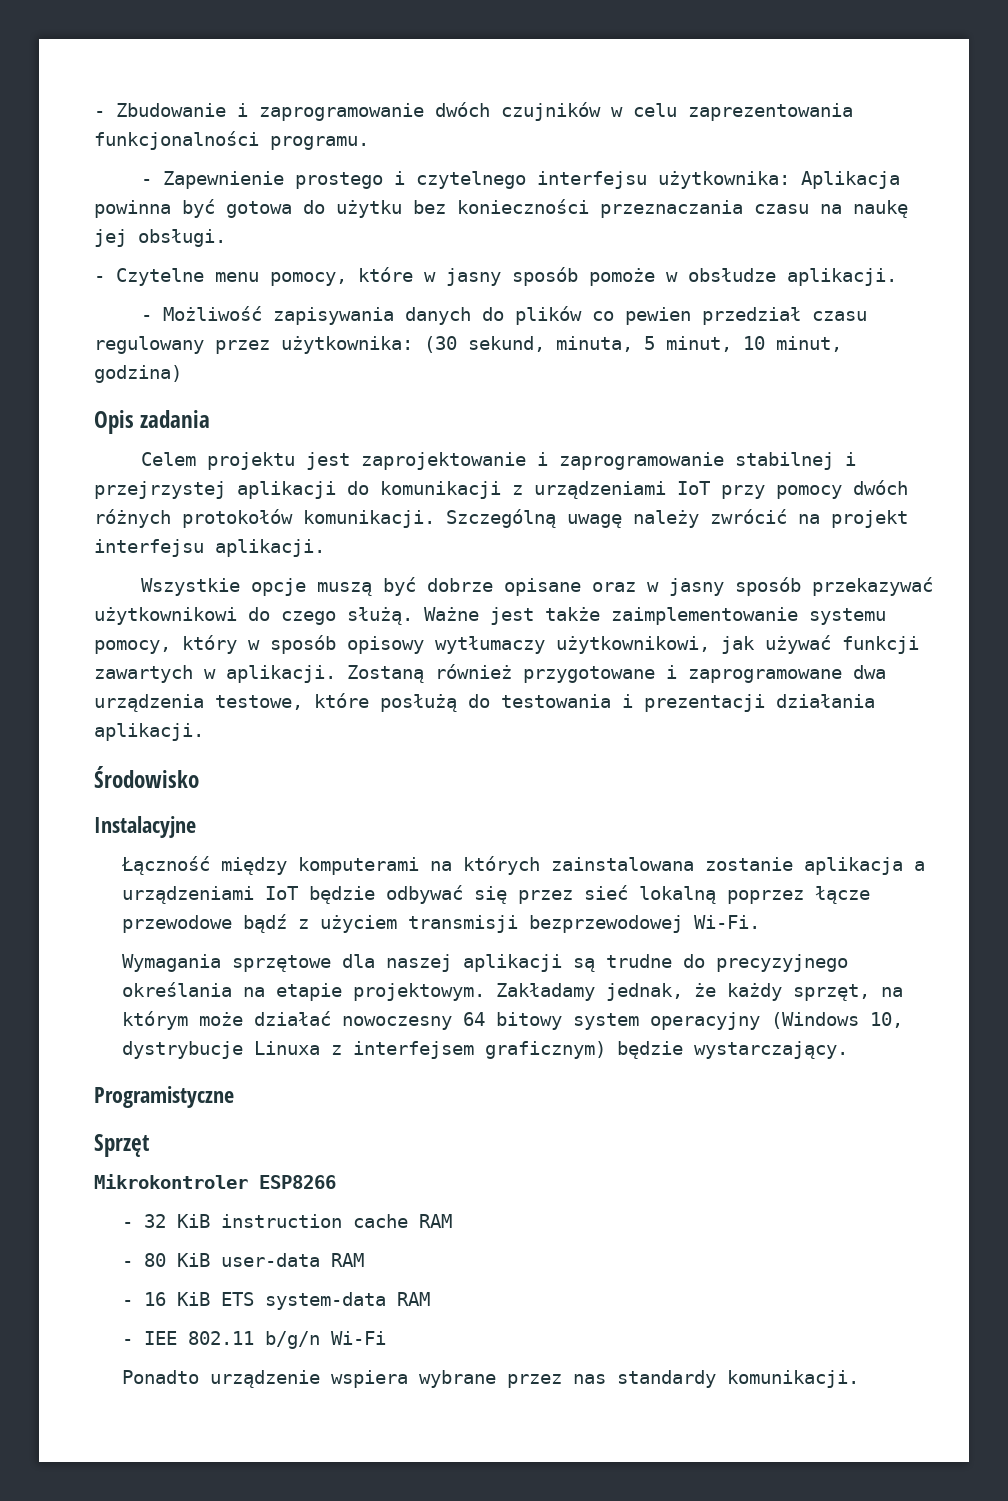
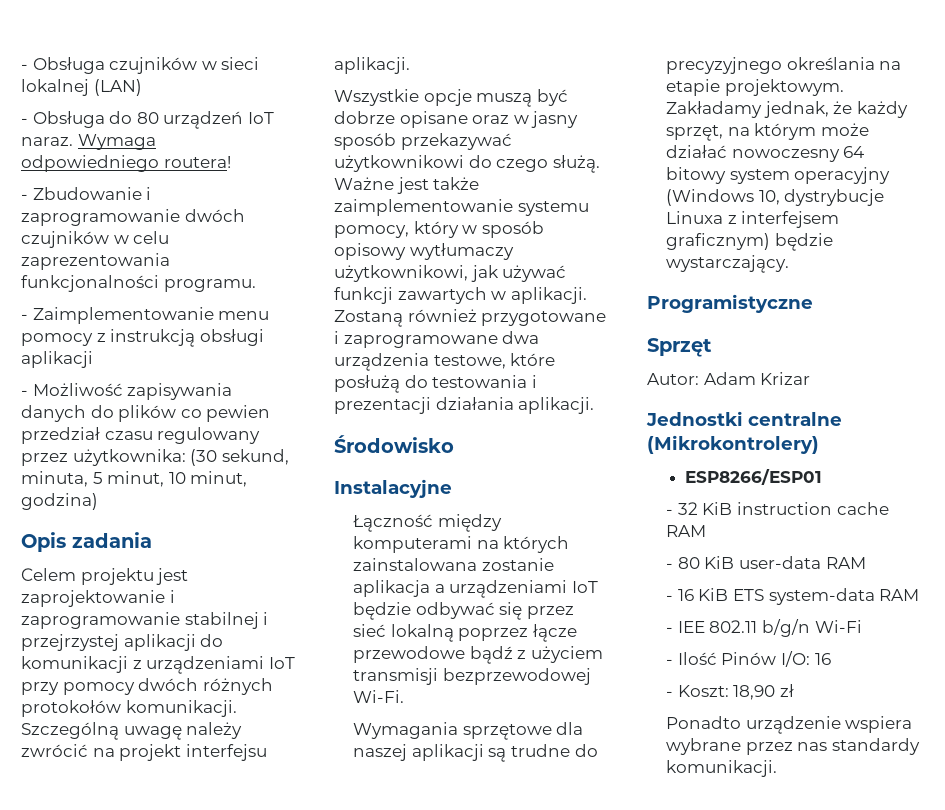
[94,111,105,117] - -> [21,57,260,74] [21,79,142,96] [21,111,274,129] [21,134,156,150] [21,155,231,172] [21,194,28,200] - Obsługa czujników w sieci lokalnej (LAN) // - Obsługa do 80 urządzeń IoT naraz. Wymaga odpowiedniego routera! // -
[162,171,900,189] [94,199,908,218] [94,229,226,247] [94,267,897,286] Zapewnienie prostego i czytelnego interfejsu użytkownika: Aplikacja powinna być gotowa do użytku bez konieczności przeznaczania czasu na naukę jej obsługi. // - Czytelne menu pomocy, które w jasny sposób pomoże w obsłudze aplikacji. -> [32,307,270,324] [21,329,264,347] [21,351,93,368] Zaimplementowanie menu pomocy z instrukcją obsługi aplikacji
[94,1174,336,1189] Mikrokontroler ESP8266 -> [647,372,811,385] [646,411,842,426] [647,435,819,454] [684,469,822,485] Autor: Adam Krizar // Jednostki centralne (Mikrokontrolery) // ESP8266/ESP01
(386, 1338) none -> [666,651,831,667] [666,684,794,700] // - Ilość Pinów I/O: 16 // - Koszt: 18,90 zł

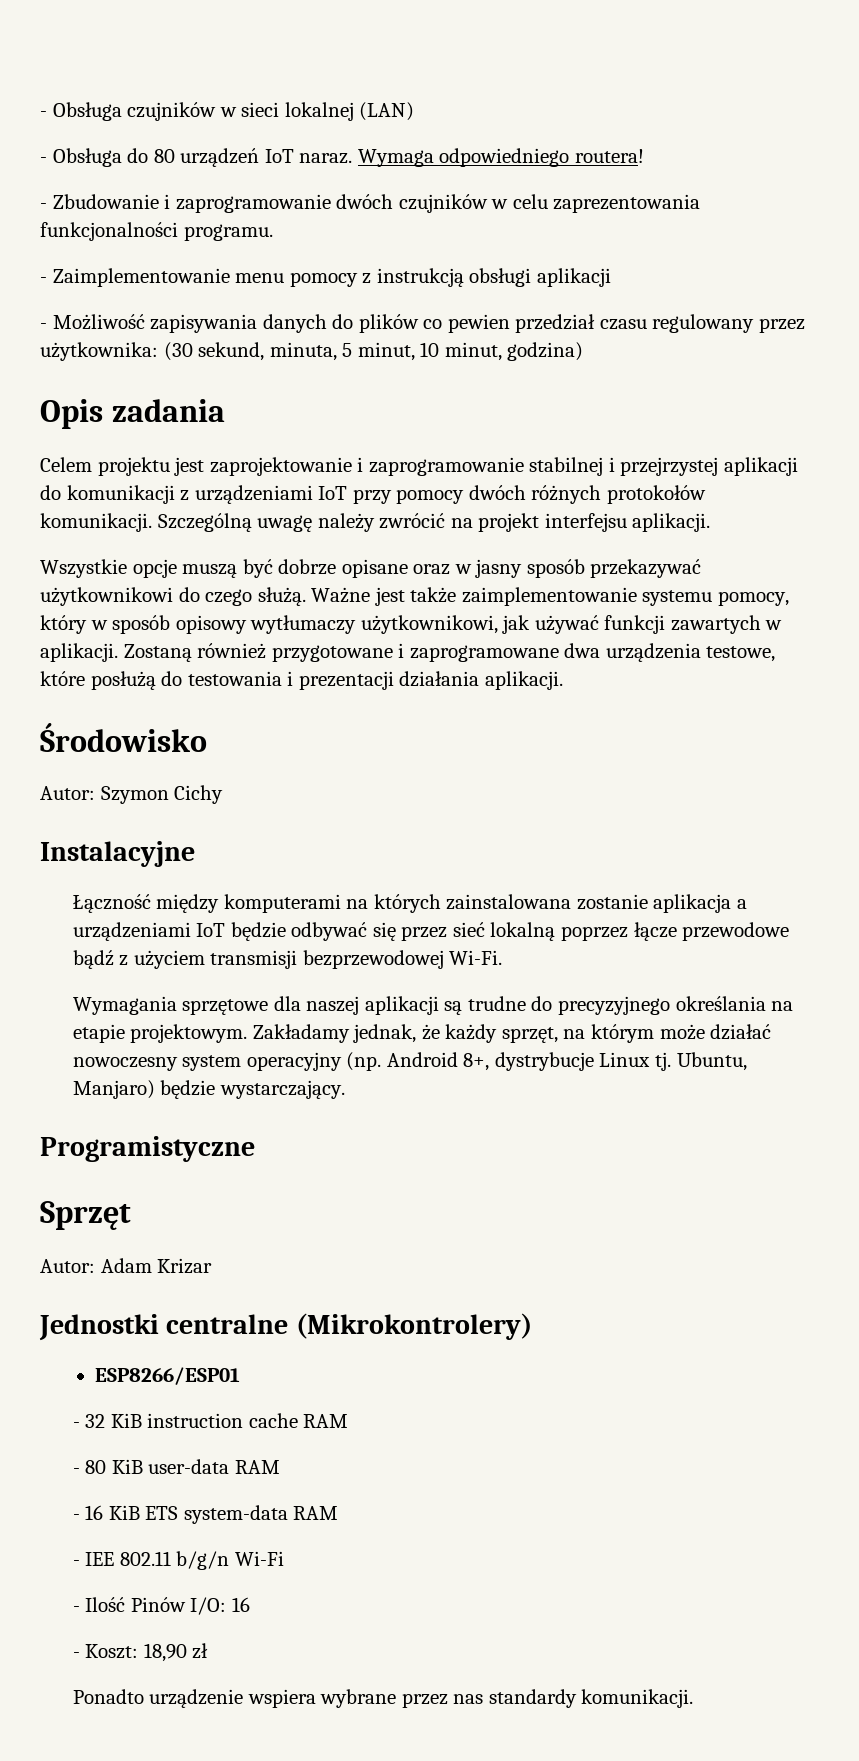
(454, 444) none -> [40,785,224,804] // Autor: Szymon Cichy
[843,146,865,158] [666,167,891,184] [666,189,885,206] [666,211,840,228] [666,233,771,250] 64 bitowy system operacyjny (Windows 10, dystrybucje Linuxa z interfejsem graficznym) -> [182,1052,747,1071] [72,1080,155,1099] system operacyjny (np. Android 8+, dystrybucje Linux tj. Ubuntu, Manjaro)

